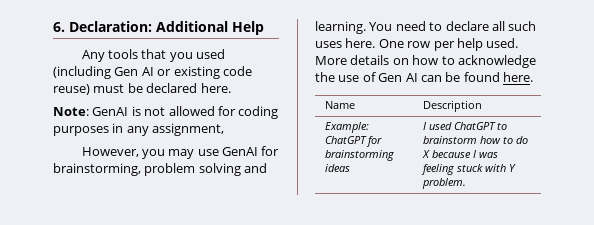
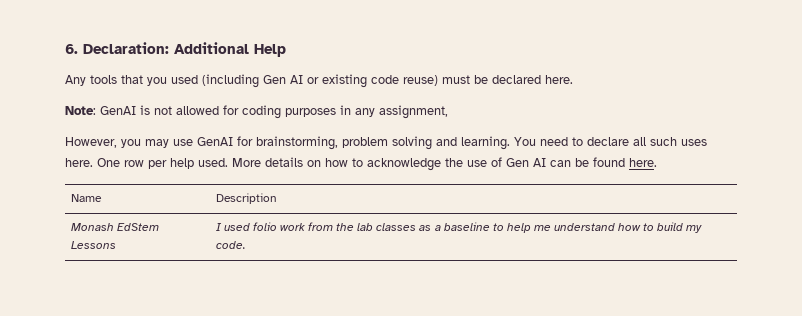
[324,122,369,133] [324,136,382,147] [324,150,394,161] [324,164,350,172] [422,122,507,130] [422,136,528,144] [421,150,498,158] [420,164,516,175] [421,178,466,189] Example: ChatGPT for brainstorming ideas | I used ChatGPT to brainstorm how to do X because I was feeling stuck with Y problem. -> [70,223,159,231] [70,241,116,249] [215,222,703,233] [215,241,246,249] Monash EdStem Lessons | I used folio work from the lab classes as a baseline to help me understand how to build my code.

